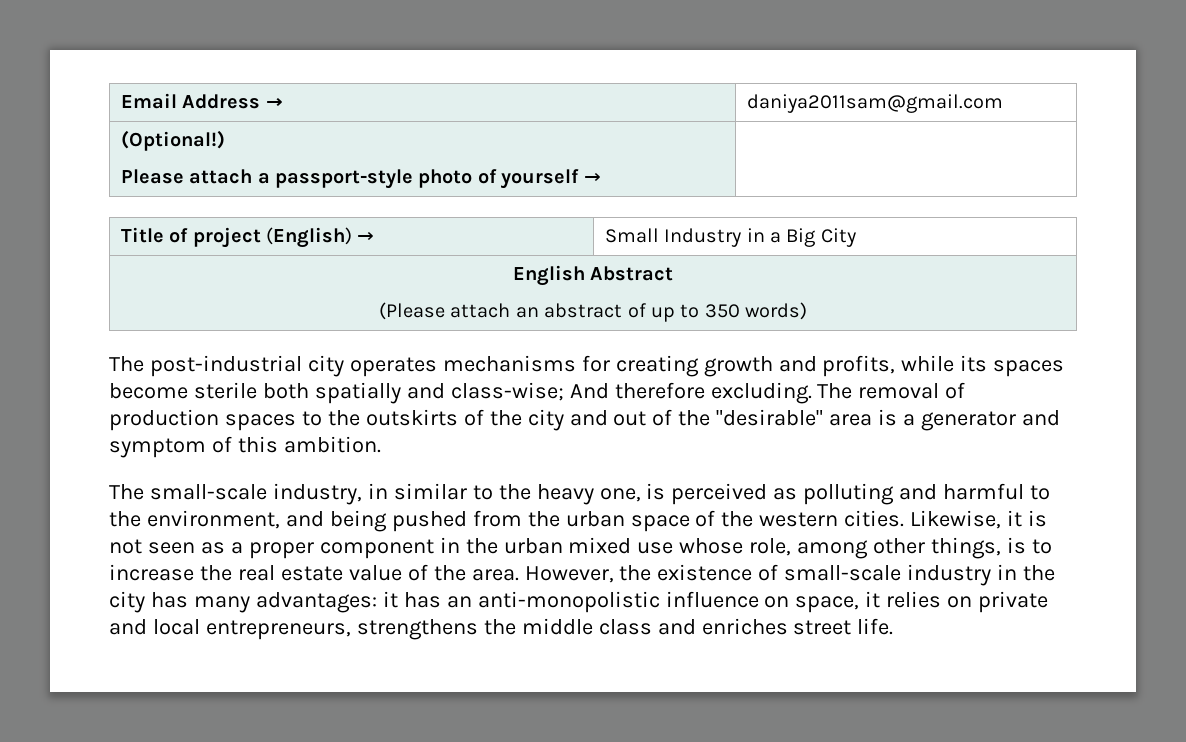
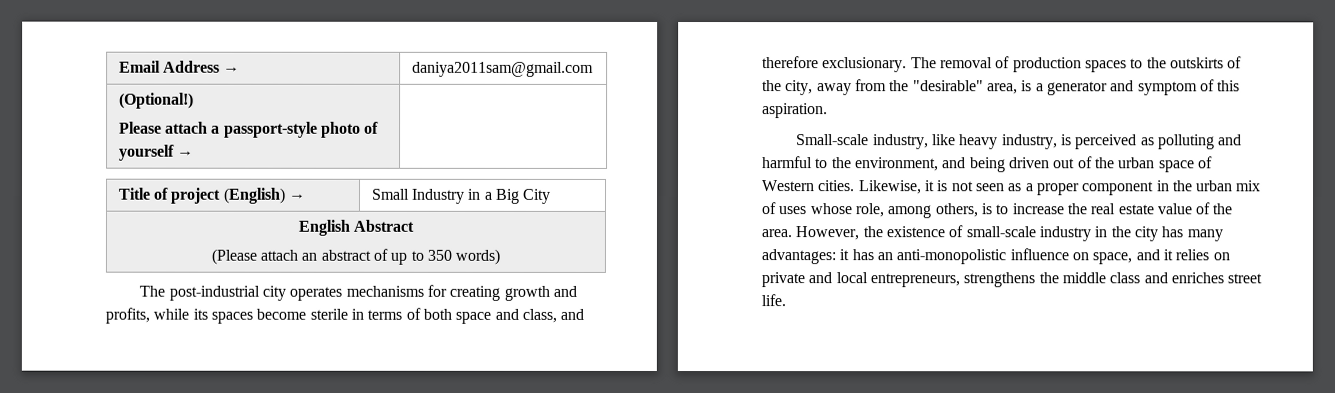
[262,382,812,404] both spatially and class-wise; And therefore excluding. -> [350,307,585,324] [762,56,908,73] in terms of both space and class, and therefore exclusionary.
[527,409,673,431] city and out of -> [785,79,887,96] city, away from
[829,414,873,426] area -> [986,83,1018,95] area,
[283,436,381,453] [109,483,641,505] ambition. // The small-scale industry, in similar to the heavy one, -> [762,103,828,119] [796,134,1058,150] aspiration. // Small-scale industry, like heavy industry,
[391,510,522,532] pushed from -> [1008,156,1093,169] driven out of
[721,511,839,527] the western -> [762,180,815,192] Western
[568,537,674,554] mixed use -> [1236,180,1262,192] [761,202,807,215] mix of uses
[873,537,1002,559] other things, -> [934,203,978,218] others,
(860, 604) none -> [1135,249,1160,261] and

